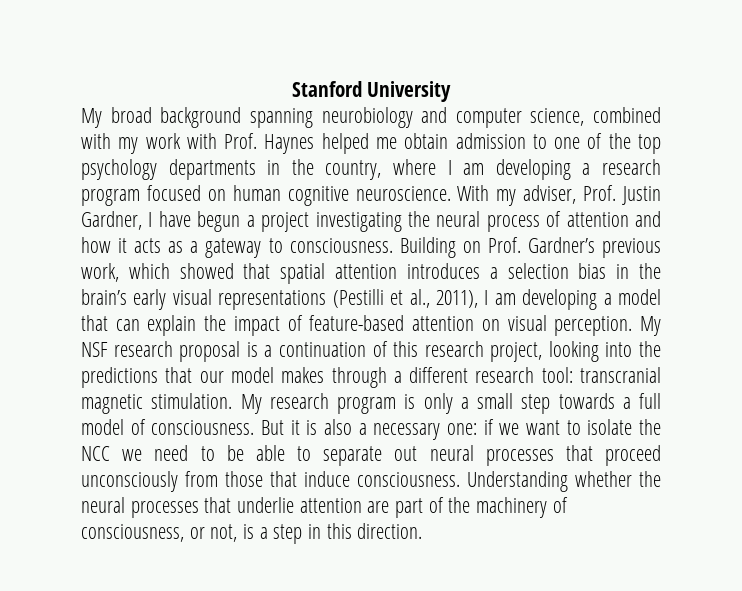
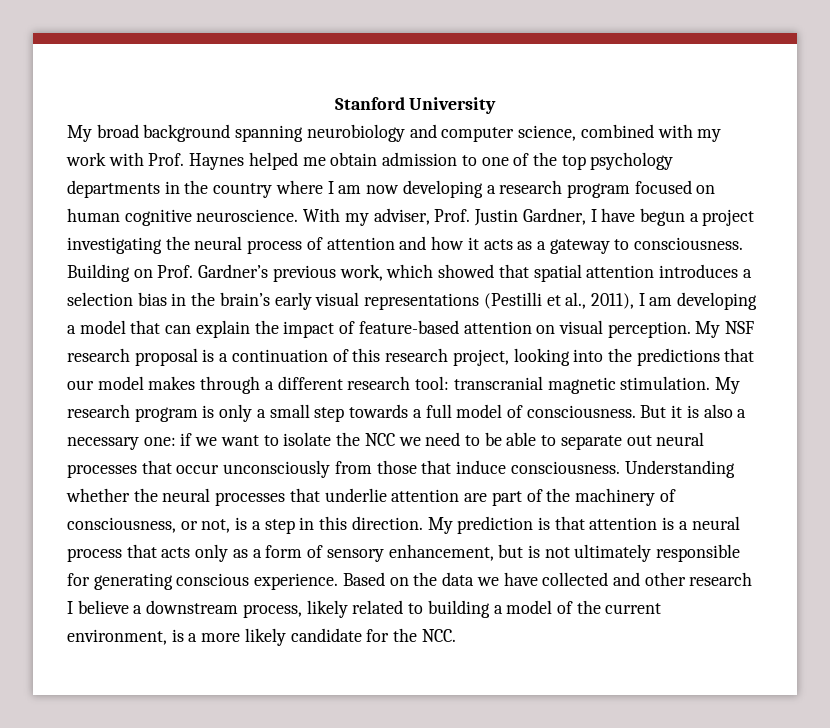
[325,160,382,180] country, -> [213,183,273,198] country
(485, 169) none -> [366,185,400,194] now
[605,445,661,466] proceed -> [176,464,220,474] occur
(423, 531) none -> [427,516,740,534] [67,544,741,562] [67,572,753,590] [67,600,662,618] [67,628,456,646] My prediction is that attention is a neural process that acts only as a form of sensory enhancement, but is not ultimately responsible for generating conscious experience. Based on the data we have collected and other research I believe a downstream process, likely related to building a model of the current environment, is a more likely candidate for the NCC.

